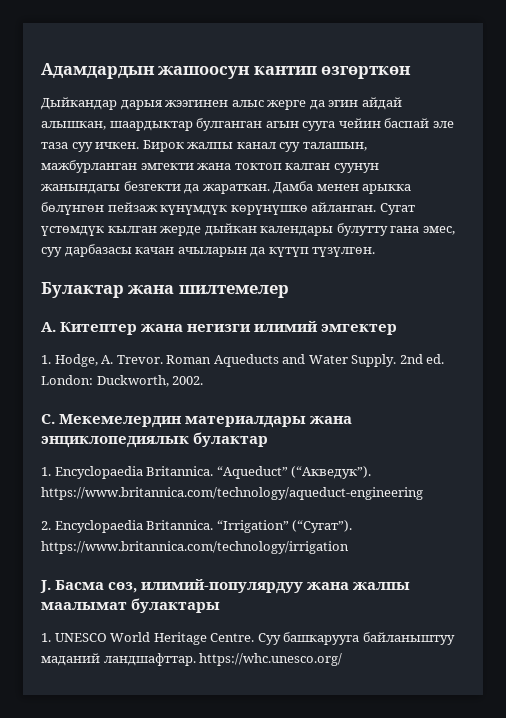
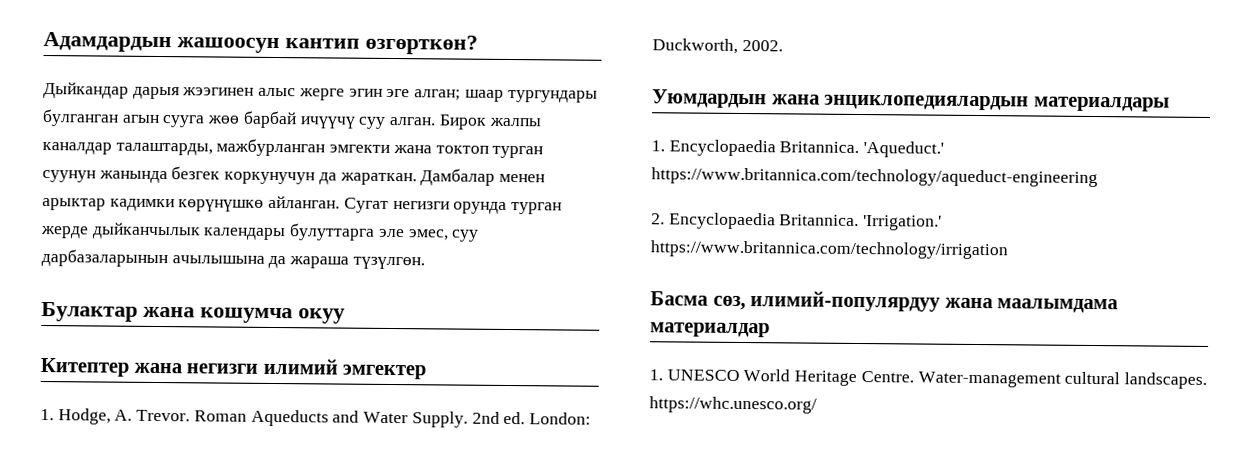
[321,66,412,79] өзгөрткөн -> [365,34,478,55] өзгөрткөн?
[309,97,402,110] [41,118,454,131] [41,140,367,152] [41,160,379,173] [41,181,412,194] [41,202,415,215] [41,223,455,236] [41,244,309,257] да эгин айдай алышкан, шаардыктар булганган агын сууга чейин баспай эле таза суу ичкен. Бирок жалпы канал суу талашын, мажбурланган эмгекти жана токтоп калган суунун жанындагы безгекти да жараткан. Дамба менен арыкка бөлүнгөн пейзаж күнүмдүк көрүнүшкө айланган. Сугат үстөмдүк кылган жерде дыйкан календары булутту гана эмес, суу дарбазасы качан ачыларын да күтүп -> [348,88,598,103] [42,109,542,130] [42,138,544,159] [42,166,546,186] [42,195,563,215] [40,222,480,242] [41,249,350,269] эгин эге алган; шаар тургундары булганган агын сууга жөө барбай ичүүчү суу алган. Бирок жалпы каналдар талаштарды, мажбурланган эмгекти жана токтоп турган суунун жанында безгек коркунучун да жараткан. Дамбалар менен арыктар кадимки көрүнүшкө айланган. Сугат негизги орунда турган жерде дыйканчылык календары булуттарга эле эмес, суу дарбазаларынын ачылышына да жараша
[178,285,289,298] [41,322,56,332] шилтемелер // A. -> [200,307,345,324] кошумча окуу //
[41,414,353,428] [41,432,269,448] C. Мекемелердин материалдары жана энциклопедиялык булактар -> [652,89,1170,112] Уюмдардын жана энциклопедиялардын материалдары
[216,466,372,479] “Aqueduct” (“Акведук”). -> [863,141,945,158] 'Aqueduct.'
[216,520,353,533] “Irrigation” (“Сугат”). -> [863,215,943,231] 'Irrigation.'
[40,580,51,593] J. -> (1008, 250) none
[353,582,411,590] [41,598,221,613] жалпы маалымат булактары -> [997,298,1119,314] [650,322,770,338] маалымдама материалдар
[257,632,455,645] [41,653,196,666] Суу башкарууга байланыштуу маданий ландшафттар. -> [917,371,1208,389] Water-management cultural landscapes.

